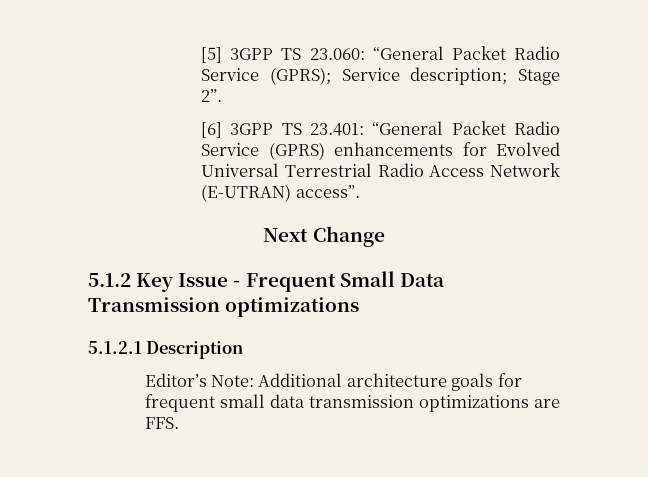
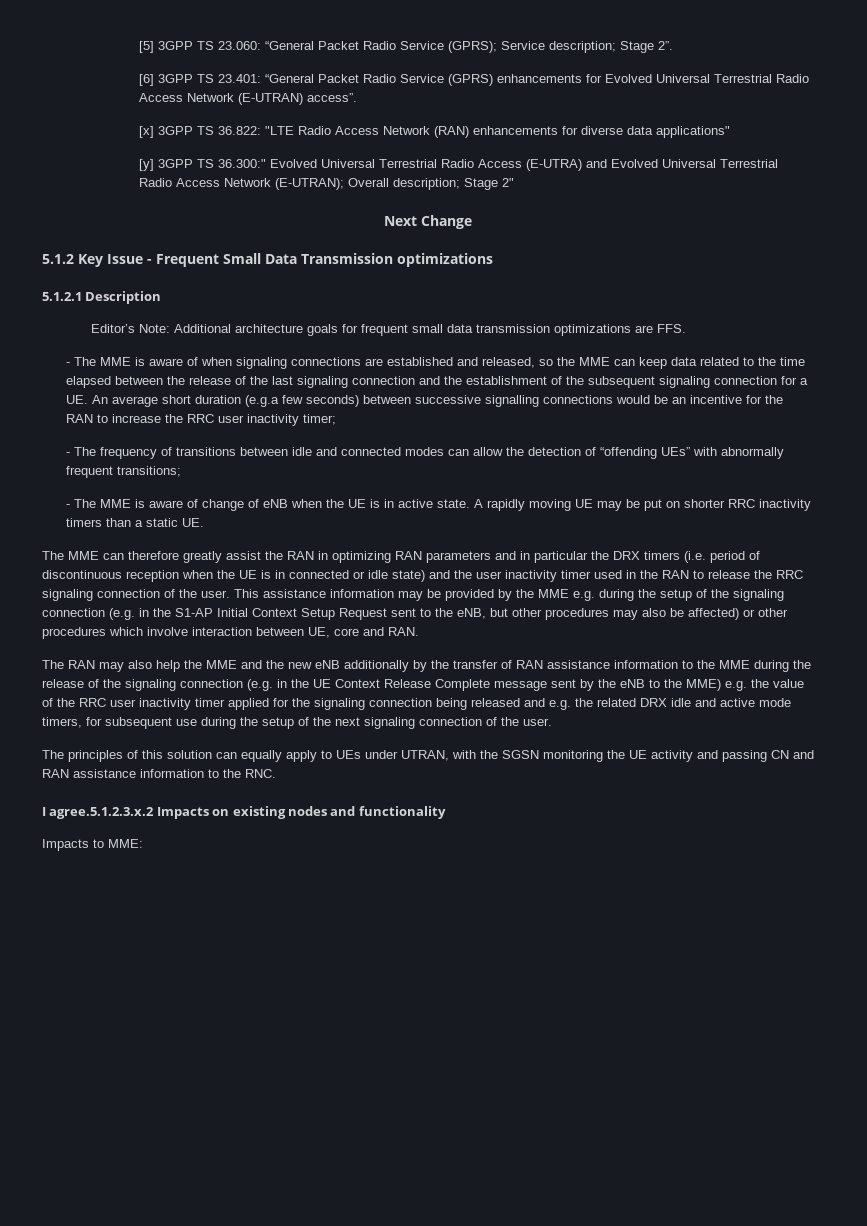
(360, 191) none -> [139,126,731,138] [139,159,779,171] [139,178,515,190] // [x] 3GPP TS 36.822: "LTE Radio Access Network (RAN) enhancements for diverse data applications" // [y] 3GPP TS 36.300:" Evolved Universal Terrestrial Radio Access (E-UTRA) and Evolved Universal Terrestrial Radio Access Network (E-UTRAN); Overall description; Stage 2"
(179, 423) none -> [66,357,806,369] [66,376,809,388] [66,395,784,407] [66,414,337,426] [66,447,785,459] [66,466,182,478] [66,499,812,511] [66,518,205,527] [42,551,760,563] [42,570,803,582] [42,589,784,601] [42,608,788,620] [42,627,419,639] [42,660,811,672] [42,679,804,691] [42,698,791,710] [42,717,552,729] [42,750,814,762] [42,769,276,778] [42,806,446,819] [42,839,143,851] // - The MME is aware of when signaling connections are established and released, so the MME can keep data related to the time elapsed between the release of the last signaling connection and the establishment of the subsequent signaling connection for a UE. An average short duration (e.g.a few seconds) between successive signalling connections would be an incentive for the RAN to increase the RRC user inactivity timer; // - The frequency of transitions between idle and connected modes can allow the detection of “offending UEs” with abnormally frequent transitions; // - The MME is aware of change of eNB when the UE is in active state. A rapidly moving UE may be put on shorter RRC inactivity timers than a static UE. // The MME can therefore greatly assist the RAN in optimizing RAN parameters and in particular the DRX timers (i.e. period of discontinuous reception when the UE is in connected or idle state) and the user inactivity timer used in the RAN to release the RRC signaling connection of the user. This assistance information may be provided by the MME e.g. during the setup of the signaling connection (e.g. in the S1-AP Initial Context Setup Request sent to the eNB, but other procedures may also be affected) or other procedures which involve interaction between UE, core and RAN. // The RAN may also help the MME and the new eNB additionally by the transfer of RAN assistance information to the MME during the release of the signaling connection (e.g. in the UE Context Release Complete message sent by the eNB to the MME) e.g. the value of the RRC user inactivity timer applied for the signaling connection being released and e.g. the related DRX idle and active mode timers, for subsequent use during the setup of the next signaling connection of the user. // The principles of this solution can equally apply to UEs under UTRAN, with the SGSN monitoring the UE activity and passing CN and RAN assistance information to the RNC. // I agree.5.1.2.3.x.2 Impacts on existing nodes and functionality // Impacts to MME:

